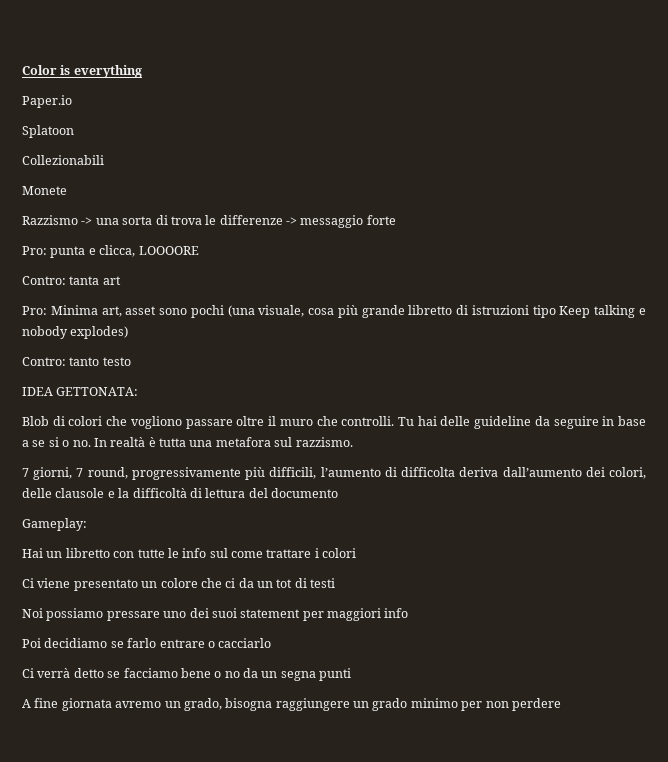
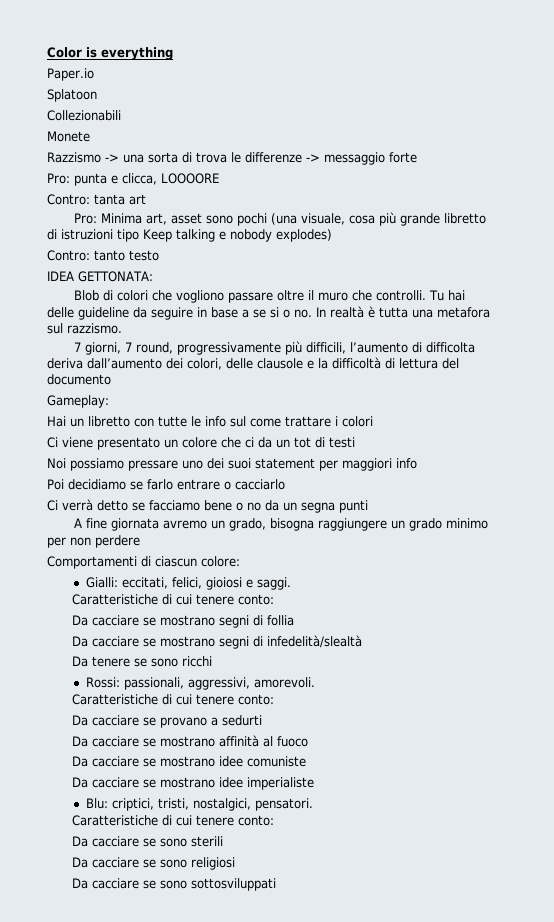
(561, 704) none -> [47,556,240,569] [85,577,291,590] [71,594,274,605] [71,615,294,628] [71,635,362,649] [71,656,212,667] [85,677,315,690] [71,694,274,705] [71,715,262,728] [71,735,308,747] [71,756,306,767] [71,777,314,790] [85,798,313,811] [71,815,274,826] [71,836,223,847] [71,857,235,870] [71,878,276,891] // Comportamenti di ciascun colore: // Gialli: eccitati, felici, gioiosi e saggi. // Caratteristiche di cui tenere conto: // Da cacciare se mostrano segni di follia // Da cacciare se mostrano segni di infedelità/slealtà // Da tenere se sono ricchi // Rossi: passionali, aggressivi, amorevoli. // Caratteristiche di cui tenere conto: // Da cacciare se provano a sedurti // Da cacciare se mostrano affinità al fuoco // Da cacciare se mostrano idee comuniste // Da cacciare se mostrano idee imperialiste // Blu: criptici, tristi, nostalgici, pensatori. // Caratteristiche di cui tenere conto: // Da cacciare se sono sterili // Da cacciare se sono religiosi // Da cacciare se sono sottosviluppati

